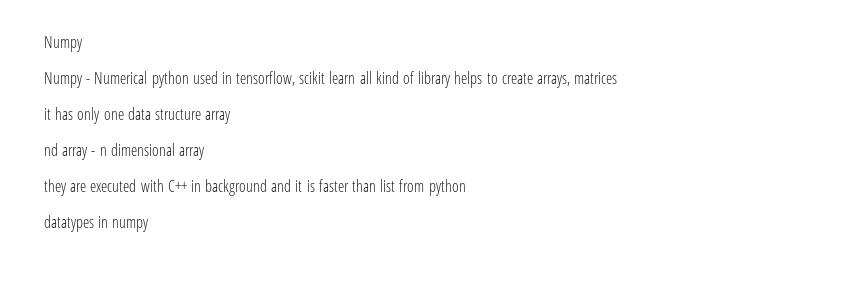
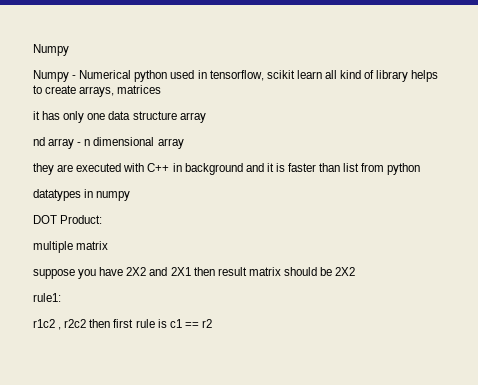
(150, 225) none -> [33,215,103,224] [33,241,109,253] [33,267,356,279] [33,293,61,302] [33,319,212,330] // DOT Product: // multiple matrix // suppose you have 2X2 and 2X1 then result matrix should be 2X2 // rule1: // r1c2 , r2c2 then first rule is c1 == r2

